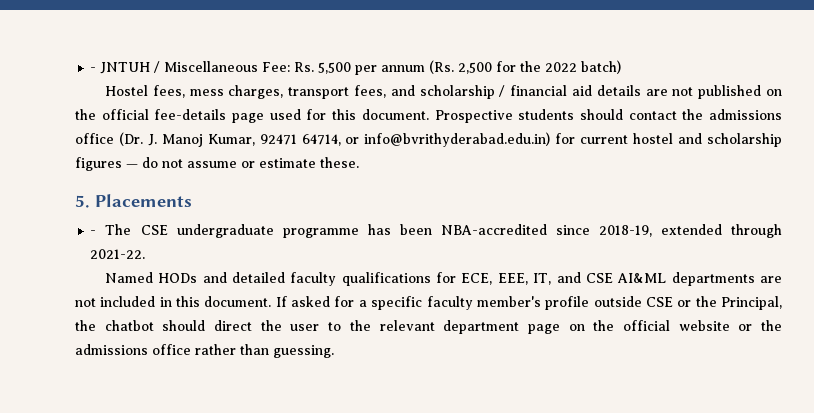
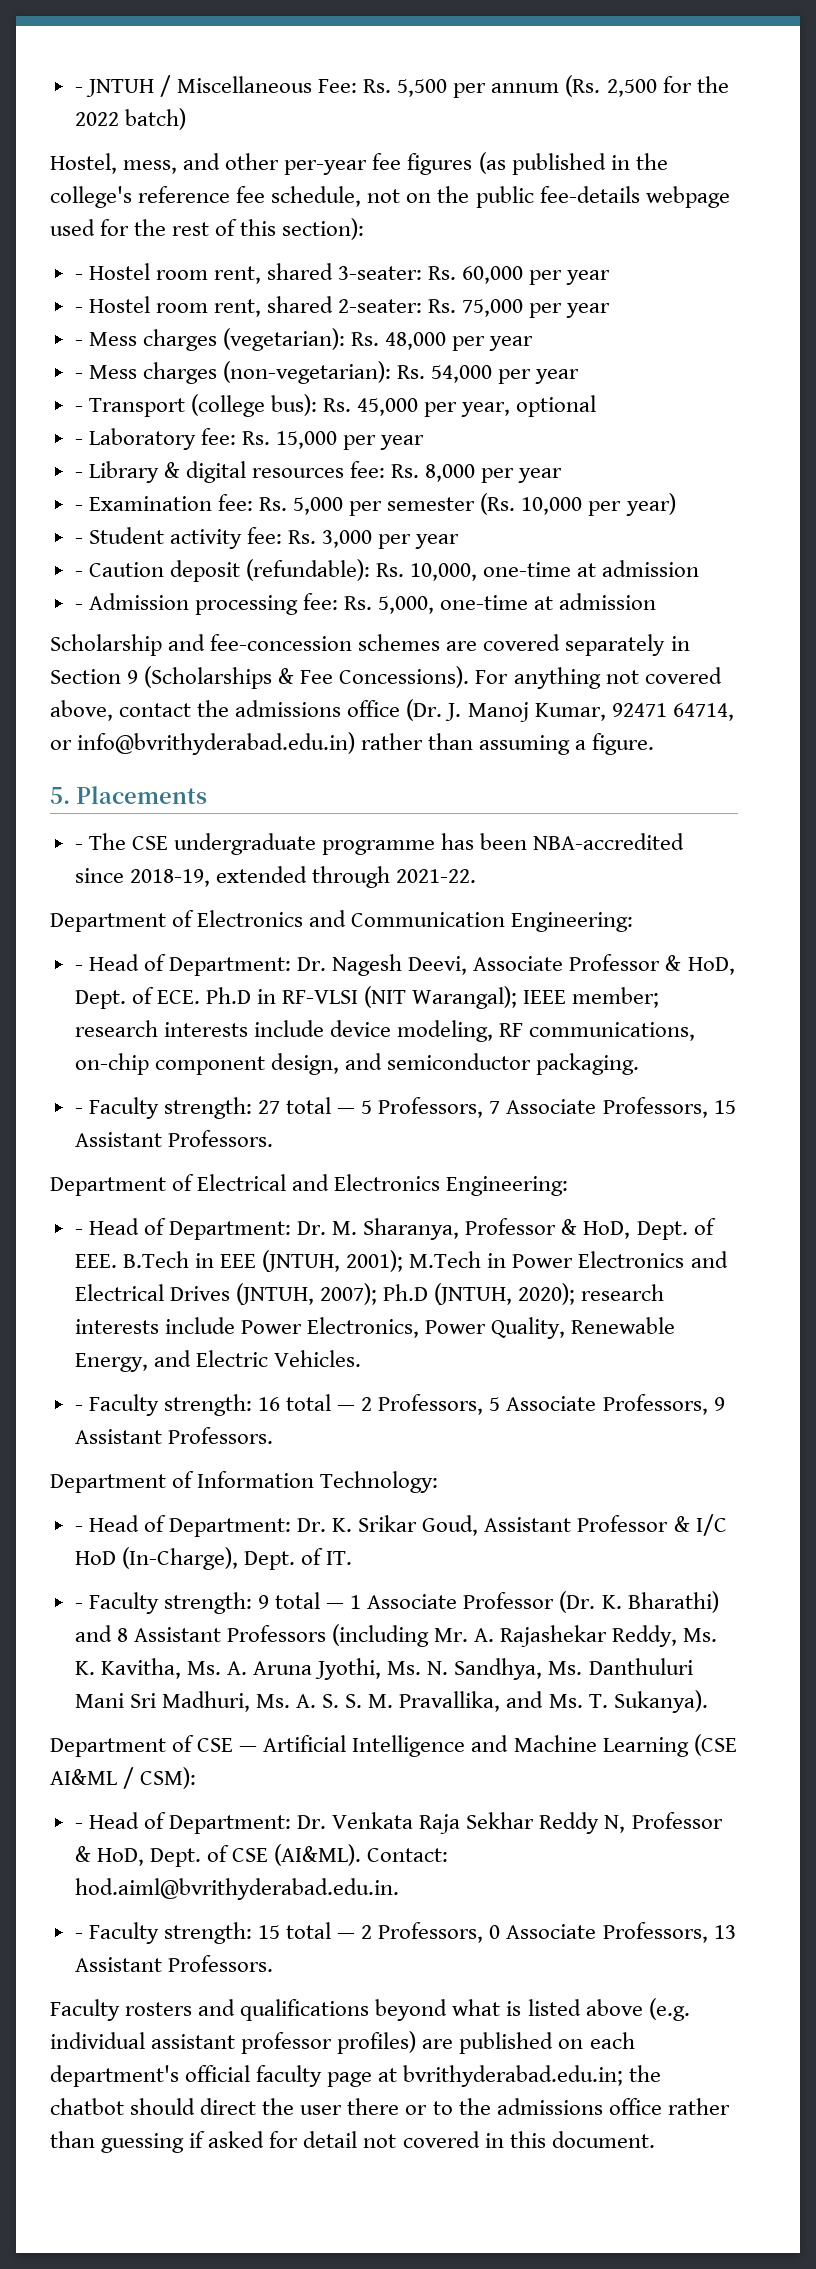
[104,85,783,99] [75,109,623,123] Hostel fees, mess charges, transport fees, and scholarship / financial aid details are not published on the official fee-details page used for this document. Prospective students should -> [50,152,668,175] [50,186,730,208] [50,218,365,240] [74,263,611,285] [74,296,611,318] [74,328,534,351] [74,361,580,384] [74,394,597,417] [74,428,425,450] [74,461,563,483] [74,493,676,516] [74,527,460,549] [74,559,700,582] [74,593,657,615] [50,634,690,656] [50,666,722,689] [50,700,113,721] Hostel, mess, and other per-year fee figures (as published in the college's reference fee schedule, not on the public fee-details webpage used for the rest of this section): // - Hostel room rent, shared 3-seater: Rs. 60,000 per year // - Hostel room rent, shared 2-seater: Rs. 75,000 per year // - Mess charges (vegetarian): Rs. 48,000 per year // - Mess charges (non-vegetarian): Rs. 54,000 per year // - Transport (college bus): Rs. 45,000 per year, optional // - Laboratory fee: Rs. 15,000 per year // - Library & digital resources fee: Rs. 8,000 per year // - Examination fee: Rs. 5,000 per semester (Rs. 10,000 per year) // - Student activity fee: Rs. 3,000 per year // - Caution deposit (refundable): Rs. 10,000, one-time at admission // - Admission processing fee: Rs. 5,000, one-time at admission // Scholarship and fee-concession schemes are covered separately in Section 9 (Scholarships & Fee Concessions). For anything not covered above,
[555,133,782,147] [75,157,359,171] for current hostel and scholarship figures — do not assume or estimate these. -> [361,733,655,755] rather than assuming a figure.
[104,272,782,286] [75,296,783,310] Named HODs and detailed faculty qualifications for ECE, EEE, IT, and CSE AI&ML departments are not included in this document. If asked for a specific faculty member's profile outside CSE or the Principal, -> [50,910,634,932] [74,954,735,976] [74,986,660,1009] [74,1020,696,1042] [74,1053,640,1075] [74,1097,736,1119] [74,1130,273,1147] [50,1174,569,1196] [74,1218,716,1240] [74,1250,728,1272] [74,1283,665,1305] [74,1317,676,1339] [74,1350,361,1372] [74,1394,725,1416] [74,1427,273,1444] [50,1471,439,1493] [74,1514,727,1537] [74,1547,353,1570] [74,1591,719,1614] [74,1624,718,1647] [74,1658,693,1680] [74,1690,708,1713] [50,1734,737,1757] [50,1767,197,1789] [74,1812,723,1834] [74,1844,449,1867] [74,1878,399,1900] [74,1922,736,1944] [74,1955,273,1972] [50,1998,690,2021] [50,2031,635,2054] [50,2065,624,2087] Department of Electronics and Communication Engineering: // - Head of Department: Dr. Nagesh Deevi, Associate Professor & HoD, Dept. of ECE. Ph.D in RF-VLSI (NIT Warangal); IEEE member; research interests include device modeling, RF communications, on-chip component design, and semiconductor packaging. // - Faculty strength: 27 total — 5 Professors, 7 Associate Professors, 15 Assistant Professors. // Department of Electrical and Electronics Engineering: // - Head of Department: Dr. M. Sharanya, Professor & HoD, Dept. of EEE. B.Tech in EEE (JNTUH, 2001); M.Tech in Power Electronics and Electrical Drives (JNTUH, 2007); Ph.D (JNTUH, 2020); research interests include Power Electronics, Power Quality, Renewable Energy, and Electric Vehicles. // - Faculty strength: 16 total — 2 Professors, 5 Associate Professors, 9 Assistant Professors. // Department of Information Technology: // - Head of Department: Dr. K. Srikar Goud, Assistant Professor & I/C HoD (In-Charge), Dept. of IT. // - Faculty strength: 9 total — 1 Associate Professor (Dr. K. Bharathi) and 8 Assistant Professors (including Mr. A. Rajashekar Reddy, Ms. K. Kavitha, Ms. A. Aruna Jyothi, Ms. N. Sandhya, Ms. Danthuluri Mani Sri Madhuri, Ms. A. S. S. M. Pravallika, and Ms. T. Sukanya). // Department of CSE — Artificial Intelligence and Machine Learning (CSE AI&ML / CSM): // - Head of Department: Dr. Venkata Raja Sekhar Reddy N, Professor & HoD, Dept. of CSE (AI&ML). Contact: hod.aiml@bvrithyderabad.edu.in. // - Faculty strength: 15 total — 2 Professors, 0 Associate Professors, 13 Assistant Professors. // Faculty rosters and qualifications beyond what is listed above (e.g. individual assistant professor profiles) are published on each department's official faculty page at bvrithyderabad.edu.in;
[328,320,782,334] [75,344,334,358] to the relevant department page on the official website or the admissions office rather than guessing. -> [347,2098,730,2115] [50,2131,655,2153] there or to the admissions office rather than guessing if asked for detail not covered in this document.

